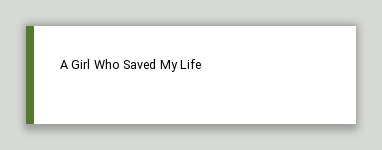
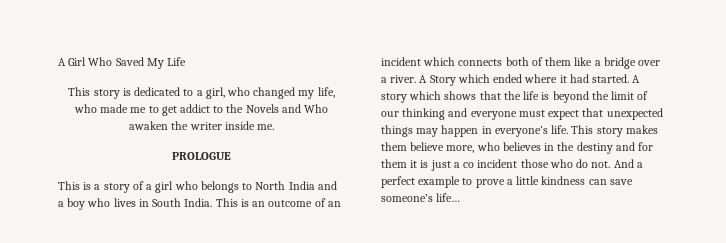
(201, 64) none -> [68,87,335,99] [73,104,329,116] [129,121,274,130] [172,152,231,160] [58,181,337,193] [58,198,341,210] [381,57,661,69] [381,74,641,86] [381,91,649,103] [381,108,663,120] [381,125,658,137] [381,142,654,154] [381,159,643,171] [381,176,633,188] [381,193,461,202] // This story is dedicated to a girl, who changed my life, who made me to get addict to the Novels and Who awaken the writer inside me. // PROLOGUE // This is a story of a girl who belongs to North India and a boy who lives in South India. This is an outcome of an incident which connects both of them like a bridge over a river. A Story which ended where it had started. A story which shows that the life is beyond the limit of our thinking and everyone must expect that unexpected things may happen in everyone’s life. This story makes them believe more, who believes in the destiny and for them it is just a co incident those who do not. And a perfect example to prove a little kindness can save someone’s life…

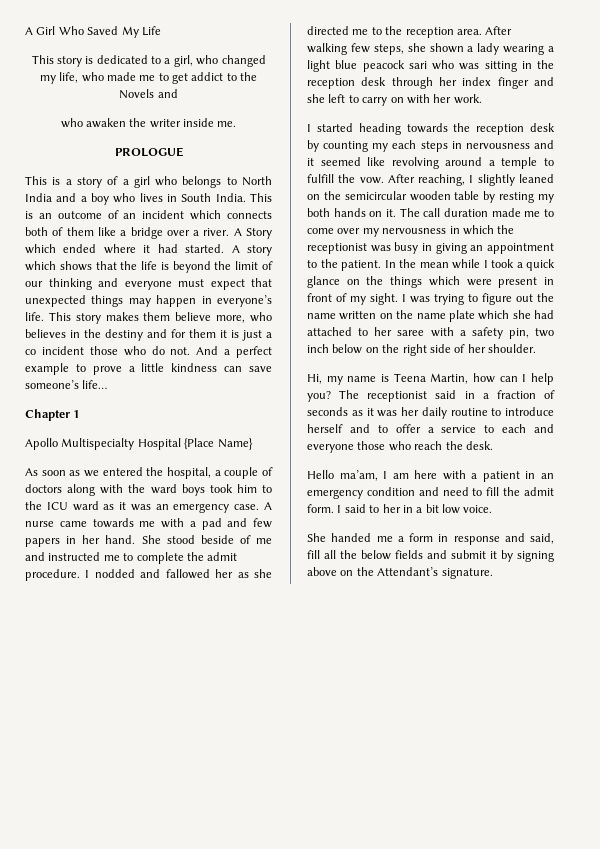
[304,104,329,113] Who -> [60,118,83,128] // who
(461, 197) none -> [25,409,80,421] [25,438,253,450] [25,467,273,479] [25,484,272,496] [25,501,272,513] [25,518,272,530] [25,535,272,547] [25,552,238,564] [25,569,272,581] [307,26,513,38] [307,43,554,55] [307,60,554,72] [307,77,554,89] [307,94,482,106] [307,123,555,135] [307,140,554,152] [307,157,554,169] [307,174,554,186] [307,191,554,203] [307,208,554,217] [307,225,515,237] [307,242,554,254] [307,259,555,271] [307,276,554,288] [307,293,554,305] [307,310,554,322] [307,327,554,339] [307,344,536,356] [307,373,554,385] [307,390,555,402] [307,407,554,419] [307,424,554,433] [307,441,493,453] [307,470,554,482] [307,487,554,499] [307,504,493,514] [307,533,554,545] [307,550,554,562] [307,567,493,579] // Chapter 1 // Apollo Multispecialty Hospital {Place Name} // As soon as we entered the hospital, a couple of doctors along with the ward boys took him to the ICU ward as it was an emergency case. A nurse came towards me with a pad and few papers in her hand. She stood beside of me and instructed me to complete the admit procedure. I nodded and fallowed her as she directed me to the reception area. After walking few steps, she shown a lady wearing a light blue peacock sari who was sitting in the reception desk through her index finger and she left to carry on with her work. // I started heading towards the reception desk by counting my each steps in nervousness and it seemed like revolving around a temple to fulfill the vow. After reaching, I slightly leaned on the semicircular wooden table by resting my both hands on it. The call duration made me to come over my nervousness in which the receptionist was busy in giving an appointment to the patient. In the mean while I took a quick glance on the things which were present in front of my sight. I was trying to figure out the name written on the name plate which she had attached to her saree with a safety pin, two inch below on the right side of her shoulder. // Hi, my name is Teena Martin, how can I help you? The receptionist said in a fraction of seconds as it was her daily routine to introduce herself and to offer a service to each and everyone those who reach the desk. // Hello ma’am, I am here with a patient in an emergency condition and need to fill the admit form. I said to her in a bit low voice. // She handed me a form in response and said, fill all the below fields and submit it by signing above on the Attendant’s signature.

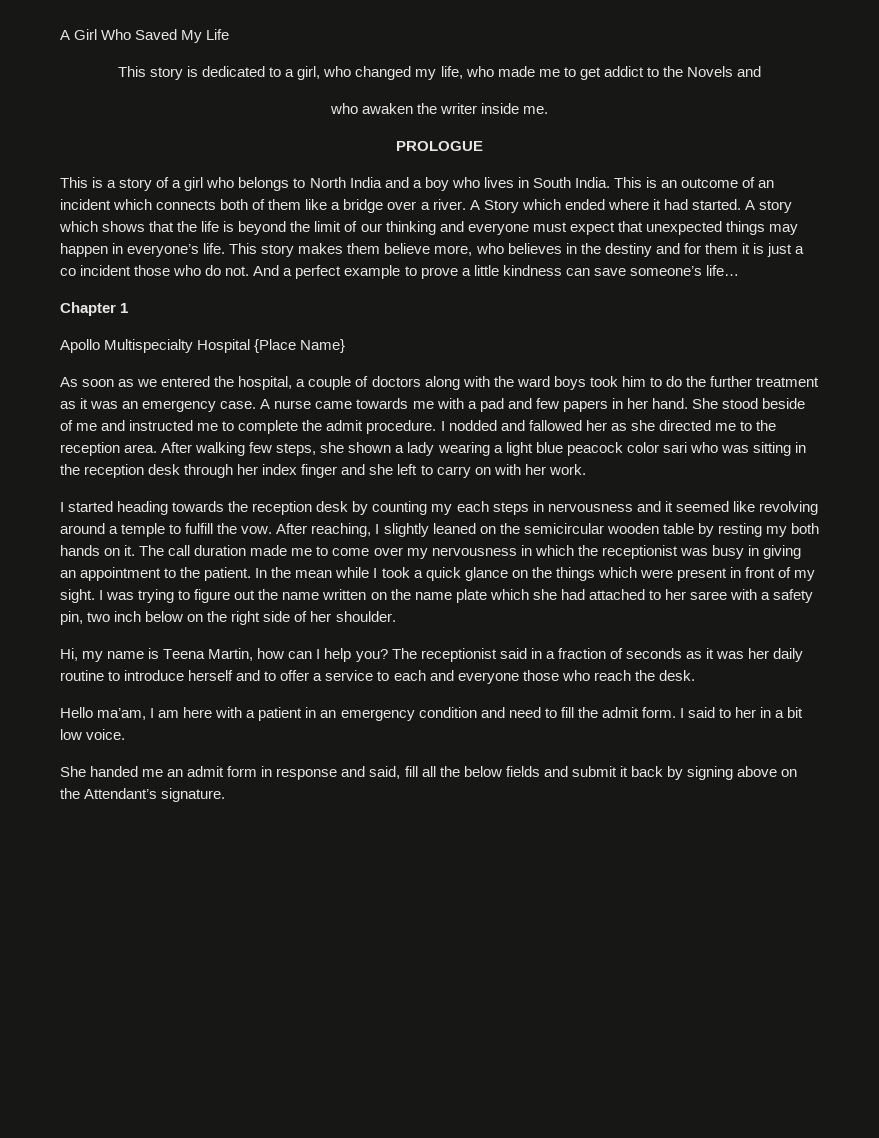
[25,501,99,511] the ICU ward -> [665,376,820,387] do the further treatment
(405, 66) none -> [626,442,659,453] color
[397,536,404,542] a -> [167,766,225,777] an admit
(497, 555) none -> [630,766,663,777] back

